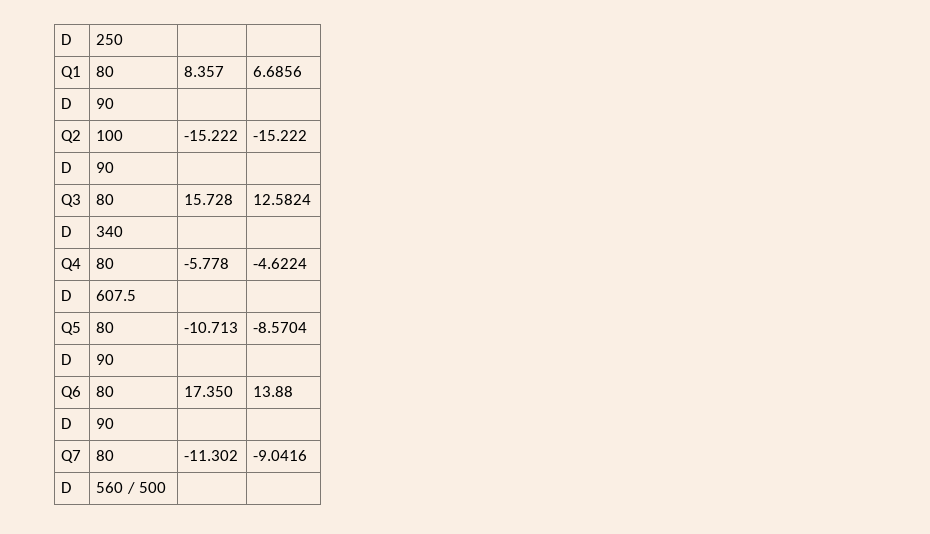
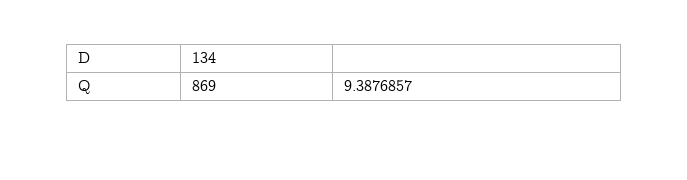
[61,34,72,45] [96,34,124,45] [61,66,82,79] [96,66,115,77] [184,66,225,77] [253,66,303,77] [61,98,72,109] [96,98,115,109] [61,130,82,143] [96,130,124,141] [184,130,239,141] [253,130,308,141] [61,162,72,173] [96,162,115,173] [61,194,82,207] [96,194,115,205] [184,194,234,205] [253,194,312,205] [61,226,72,237] [96,226,124,237] [61,258,82,271] [96,258,115,269] [184,258,230,269] [253,258,308,269] [61,290,72,301] [96,290,137,301] [61,322,82,335] [96,322,115,333] [184,322,239,333] [253,322,308,333] [61,354,72,365] [96,354,115,365] [61,386,82,399] [96,386,115,397] [184,386,234,397] [253,386,294,397] [61,418,72,429] [96,418,115,429] [61,450,82,463] [96,450,115,461] [184,450,239,461] [253,450,308,461] [61,482,72,493] [96,482,167,494] D | 250 | | // Q1 | 80 | 8.357 | 6.6856 // D | 90 | | // Q2 | 100 | -15.222 | -15.222 // D | 90 | | // Q3 | 80 | 15.728 | 12.5824 // D | 340 | | // Q4 | 80 | -5.778 | -4.6224 // D | 607.5 | | // Q5 | 80 | -10.713 | -8.5704 // D | 90 | | // Q6 | 80 | 17.350 | 13.88 // D | 90 | | // Q7 | 80 | -11.302 | -9.0416 // D | 560 / 500 | | -> [77,52,90,63] [191,52,216,63] [77,80,90,94] [191,80,216,91] [343,80,412,91] D | 134 | // Q | 869 | 9.3876857

